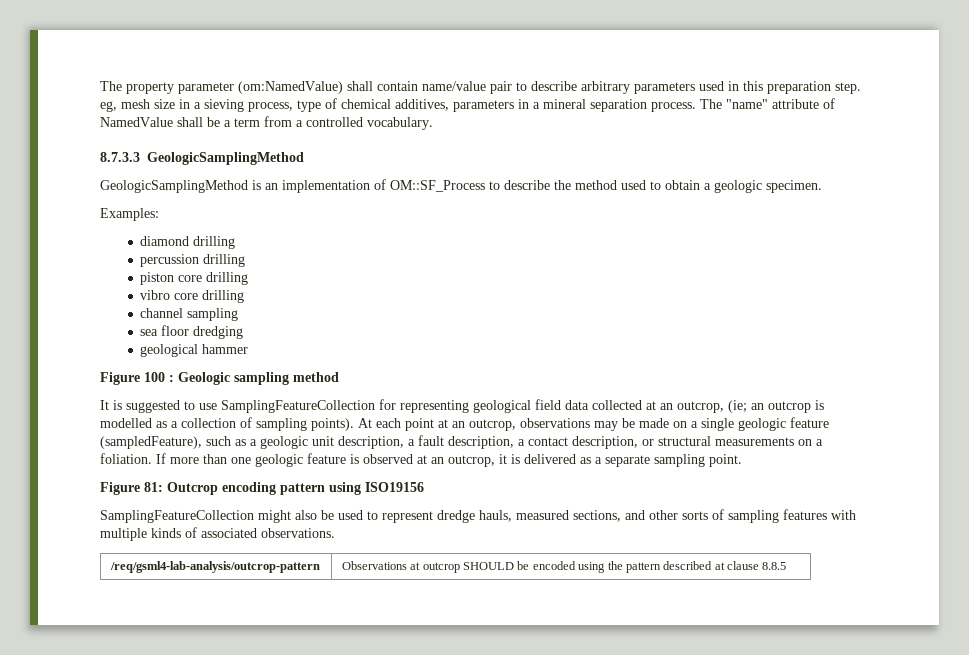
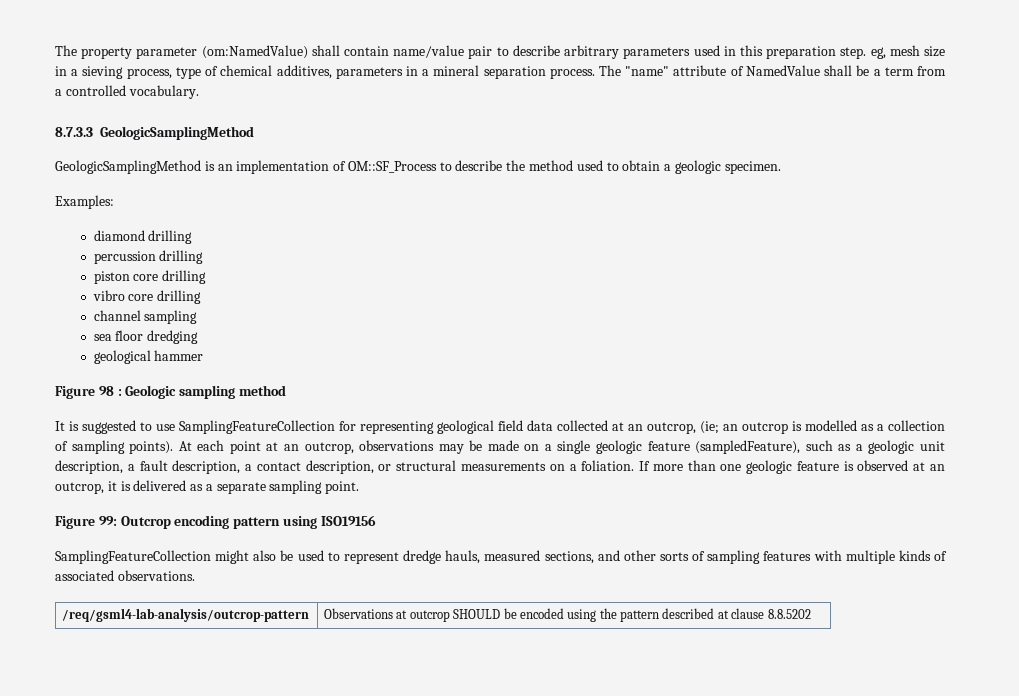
[144,372,165,382] 100 -> [98,386,114,396] 98
[144,482,163,492] 81: -> [98,516,117,526] 99:
[762,562,787,570] 8.8.5 -> [767,609,811,619] 8.8.5202

